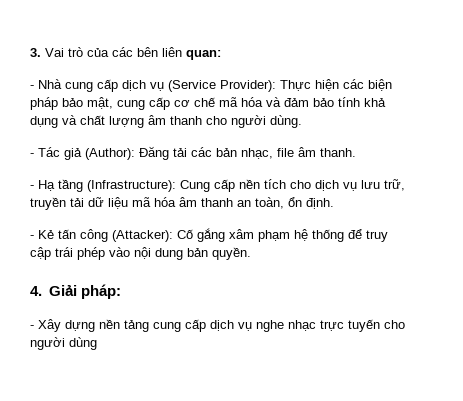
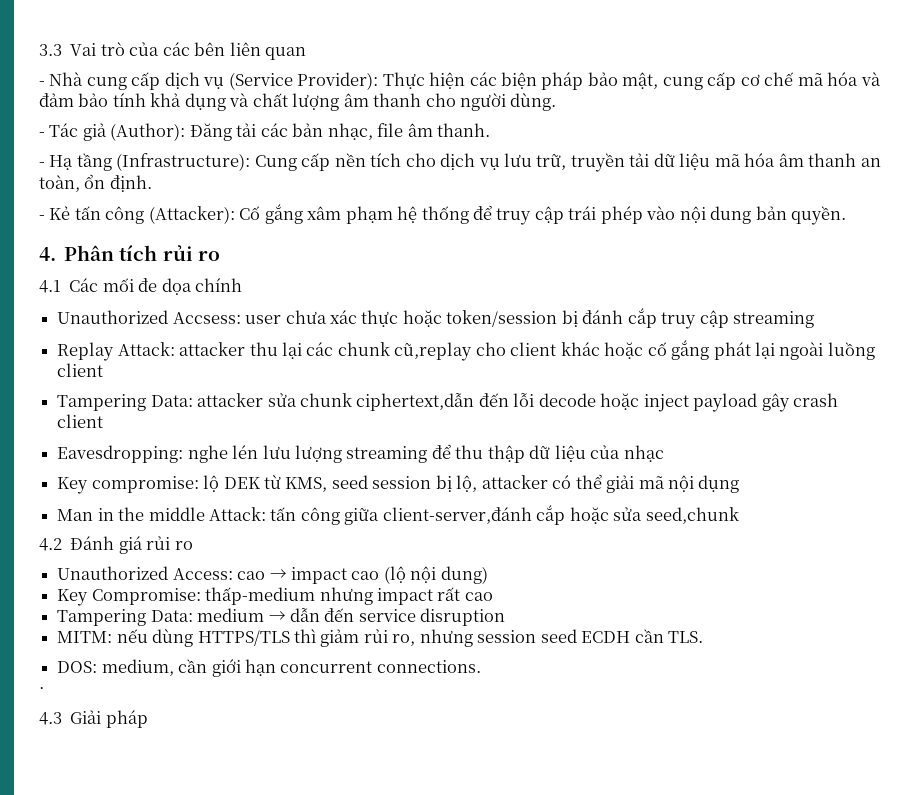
[30,48,41,57] 3. -> [39,44,62,56] 3.3
[186,50,221,60] quan: -> [264,47,306,60] quan
[48,284,121,299] [30,319,405,332] [30,337,97,350] Giải pháp: // - Xây dựng nền tảng cung cấp dịch vụ nghe nhạc trực tuyến cho người dùng -> [64,245,220,261] [39,278,243,295] [57,308,815,329] [57,340,875,361] [57,363,104,377] [57,393,839,412] [57,414,104,428] [57,444,664,463] [57,474,740,494] [57,505,739,525] [39,536,193,554] [57,566,488,584] [57,587,493,606] [57,608,506,626] [57,629,704,647] [57,659,481,677] [39,687,44,694] [39,710,148,728] Phân tích rủi ro // 4.1 Các mối đe dọa chính // Unauthorized Accsess: user chưa xác thực hoặc token/session bị đánh cắp truy cập streaming // Replay Attack: attacker thu lại các chunk cũ,replay cho client khác hoặc cố gắng phát lại ngoài luồng client // Tampering Data: attacker sửa chunk ciphertext,dẫn đến lỗi decode hoặc inject payload gây crash client // Eavesdropping: nghe lén lưu lượng streaming để thu thập dữ liệu của nhạc // Key compromise: lộ DEK từ KMS, seed session bị lộ, attacker có thể giải mã nội dụng // Man in the middle Attack: tấn công giữa client-server,đánh cắp hoặc sửa seed,chunk // 4.2 Đánh giá rủi ro // Unauthorized Access: cao → impact cao (lộ nội dung) // Key Compromise: thấp-medium nhưng impact rất cao // Tampering Data: medium → dẫn đến service disruption // MITM: nếu dùng HTTPS/TLS thì giảm rủi ro, nhưng session seed ECDH cần TLS. // DOS: medium, cần giới hạn concurrent connections. // · // 4.3 Giải pháp

